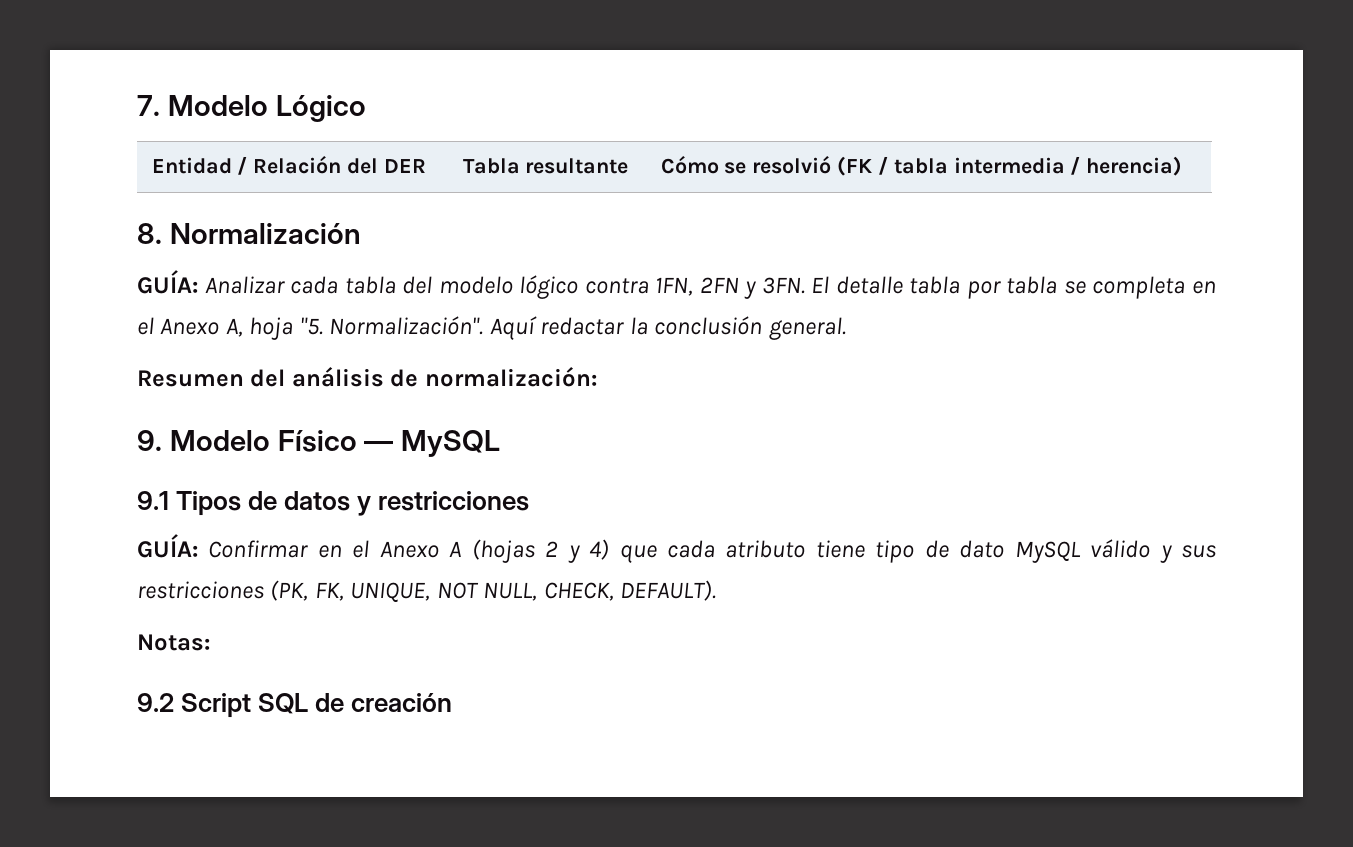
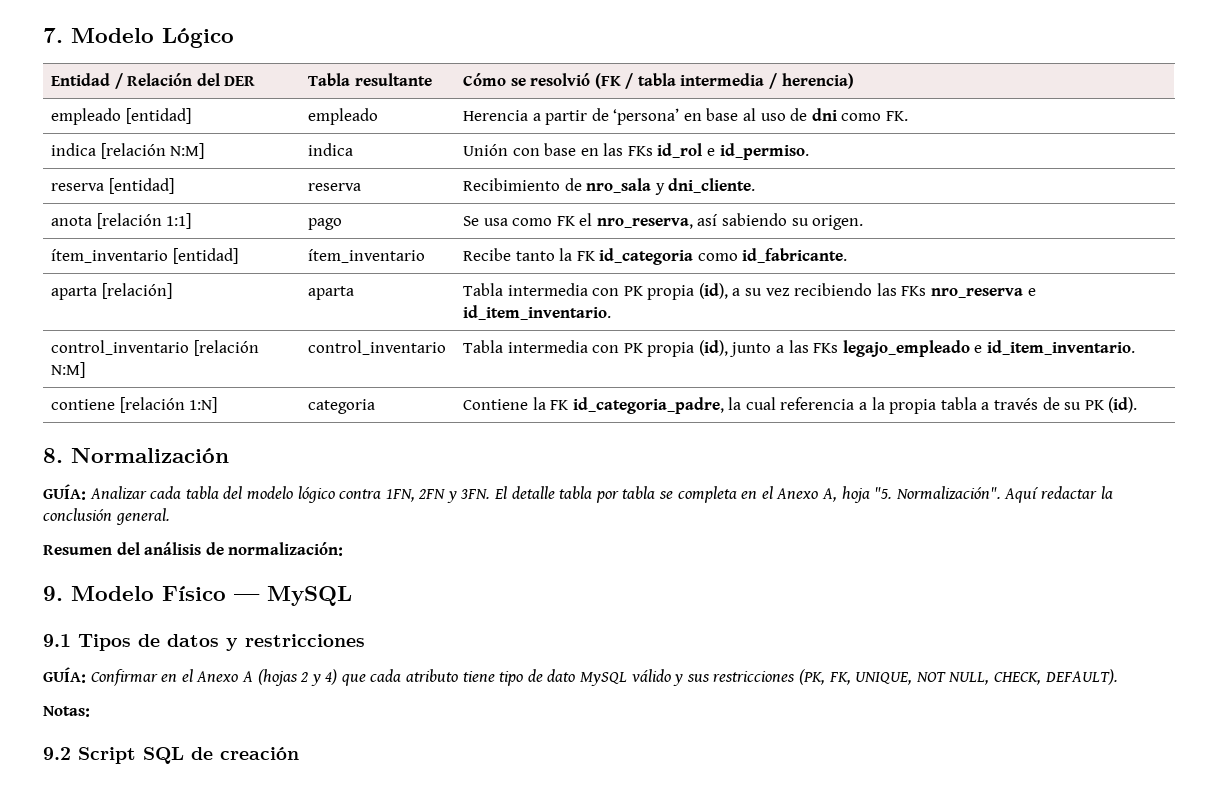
(1183, 166) none -> [50,108,191,125] [307,108,378,125] [462,108,909,125] [50,143,205,159] [307,143,353,156] [462,143,809,160] [50,178,174,194] [307,183,361,191] [462,178,756,195] [50,213,192,229] [307,218,342,230] [462,213,864,230] [50,248,238,264] [307,249,425,263] [462,248,848,265] [50,283,172,300] [307,286,354,300] [462,283,1036,300] [462,305,611,320] [50,340,259,356] [50,362,85,378] [307,340,446,355] [462,340,1136,357] [50,397,218,413] [307,399,375,414] [462,397,1138,414] // empleado [entidad] | empleado | Herencia a partir de ‘persona’ en base al uso de dni como FK. // indica [relación N:M] | indica | Unión con base en las FKs id_rol e id_permiso. // reserva [entidad] | reserva | Recibimiento de nro_sala y dni_cliente. // anota [relación 1:1] | pago | Se usa como FK el nro_reserva, así sabiendo su origen. // ítem_inventario [entidad] | ítem_inventario | Recibe tanto la FK id_categoria como id_fabricante. // aparta [relación] | aparta | Tabla intermedia con PK propia (id), a su vez recibiendo las FKs nro_reserva e id_item_inventario. // control_inventario [relación N:M] | control_inventario | Tabla intermedia con PK propia (id), junto a las FKs legajo_empleado e id_item_inventario. // contiene [relación 1:N] | categoria | Contiene la FK id_categoria_padre, la cual referencia a la propia tabla a través de su PK (id).

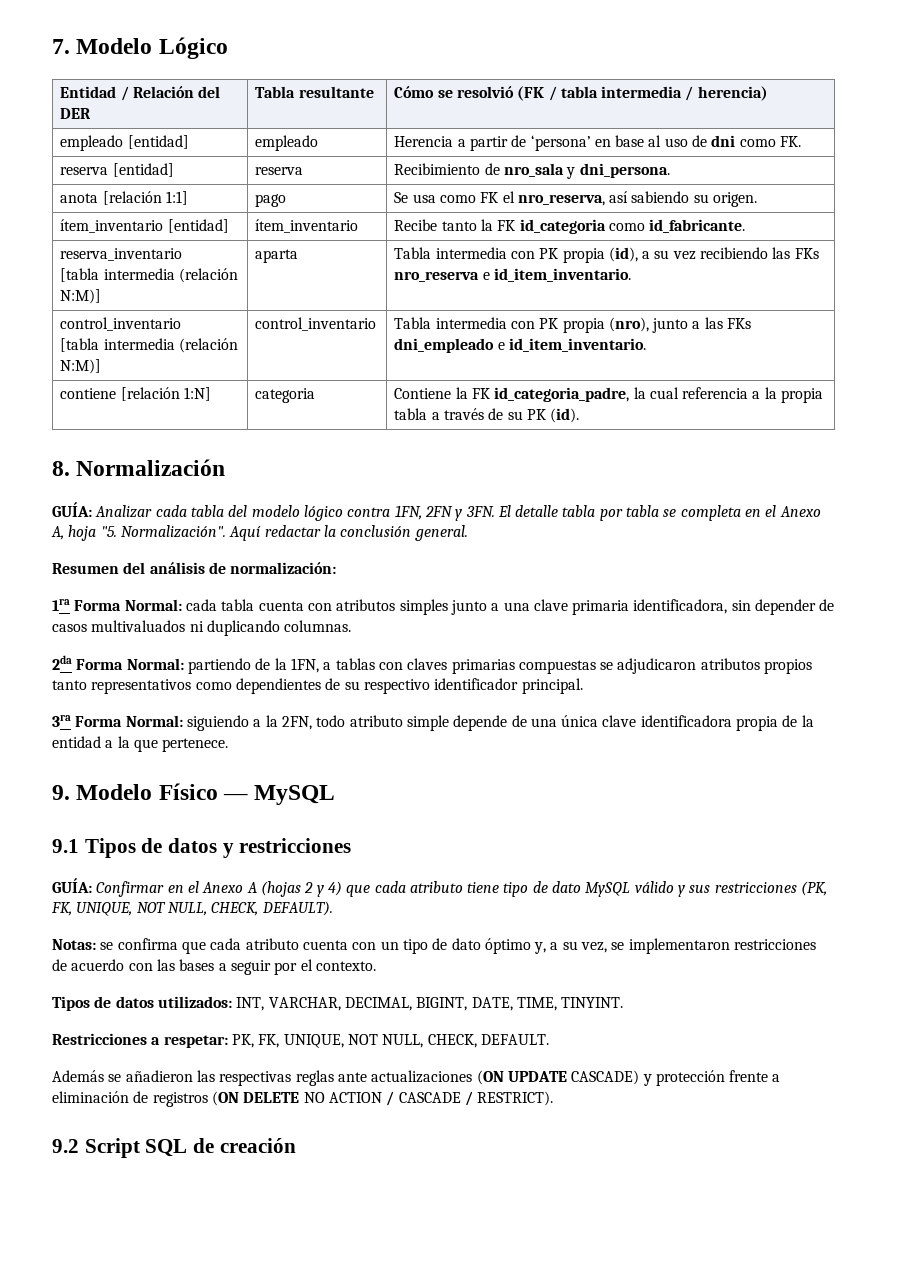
[50,143,205,159] [307,143,353,156] [462,143,809,160] // indica [relación N:M] | indica | Unión con base en las FKs id_rol e id_permiso. -> (802, 141) none
[668,178,756,193] dni_cliente. -> [579,163,670,178] dni_persona.
[50,283,172,300] aparta [relación] -> [60,248,183,261] [60,268,238,283] [60,289,102,304] reserva_inventario // [tabla intermedia (relación N:M)]
[193,340,259,356] [50,362,85,378] [relación N:M] -> [60,338,238,353] [60,359,102,374] // [tabla intermedia (relación N:M)]
[698,340,728,356] (id), -> [608,317,649,332] (nro),
[842,340,970,357] legajo_empleado -> [394,338,495,353] dni_empleado
(344, 549) none -> [52,599,835,615] [52,620,352,636] [52,655,813,674] [52,678,583,694] [52,715,814,731] [52,736,229,752] // 1ra Forma Normal: cada tabla cuenta con atributos simples junto a una clave primaria identificadora, sin depender de casos multivaluados ni duplicando columnas. // 2da Forma Normal: partiendo de la 1FN, a tablas con claves primarias compuestas se adjudicaron atributos propios tanto representativos como dependientes de su respectivo identificador principal. // 3ra Forma Normal: siguiendo a la 2FN, todo atributo simple depende de una única clave identificadora propia de la entidad a la que pertenece.
(90, 711) none -> [100,938,817,954] [52,959,376,975] [52,996,624,1011] [52,1033,549,1048] [52,1070,781,1086] [52,1091,554,1107] se confirma que cada atributo cuenta con un tipo de dato óptimo y, a su vez, se implementaron restricciones de acuerdo con las bases a seguir por el contexto. // Tipos de datos utilizados: INT, VARCHAR, DECIMAL, BIGINT, DATE, TIME, TINYINT. // Restricciones a respetar: PK, FK, UNIQUE, NOT NULL, CHECK, DEFAULT. // Además se añadieron las respectivas reglas ante actualizaciones (ON UPDATE CASCADE) y protección frente a eliminación de registros (ON DELETE NO ACTION / CASCADE / RESTRICT).

